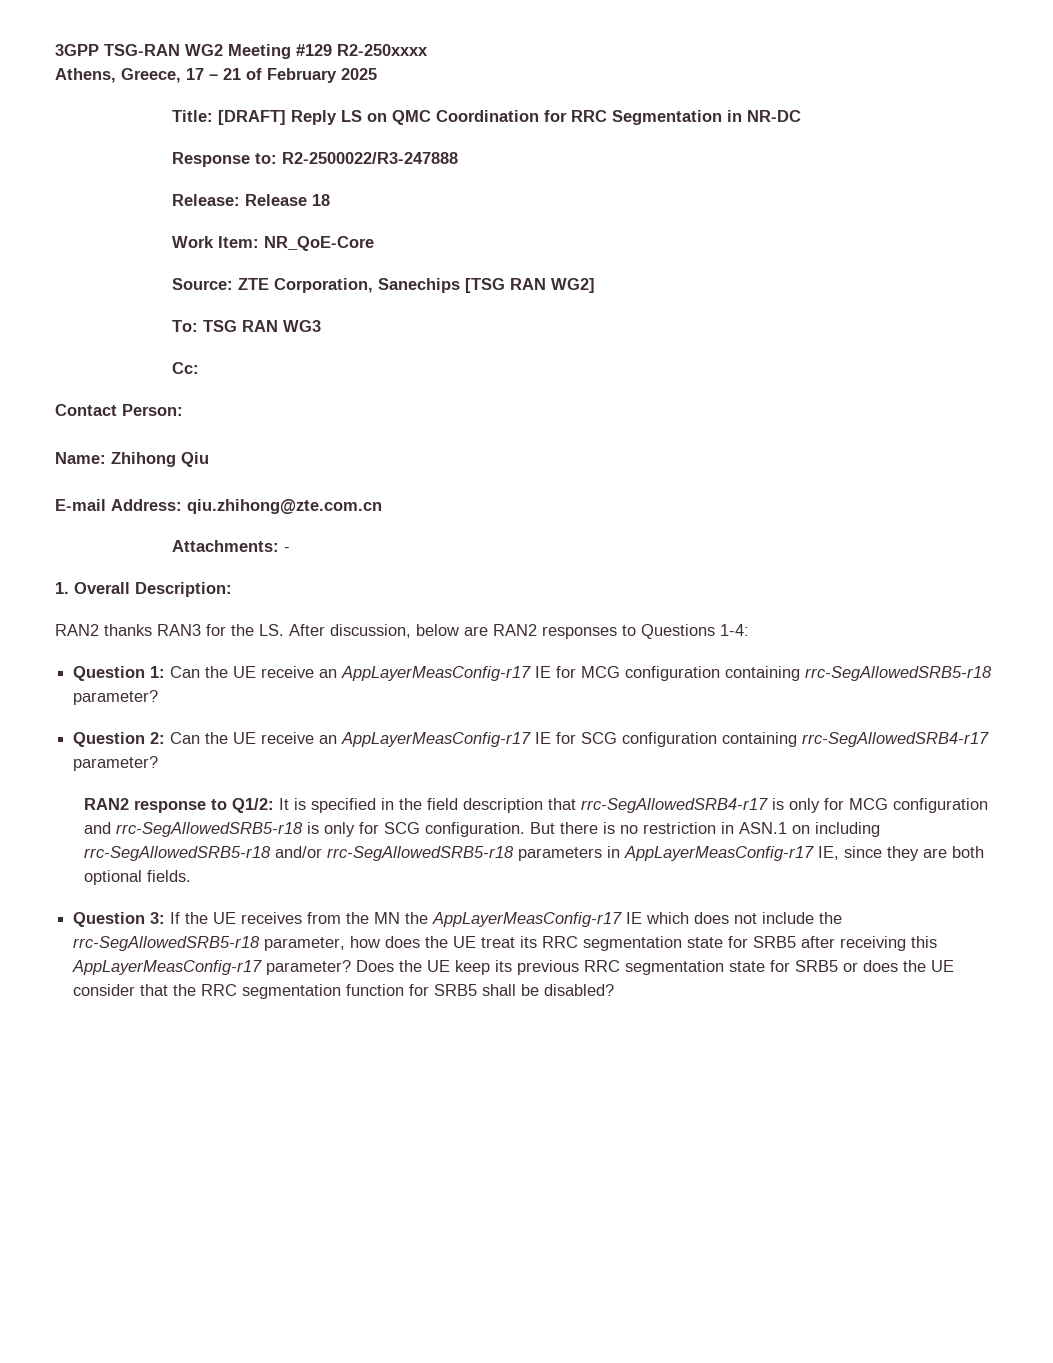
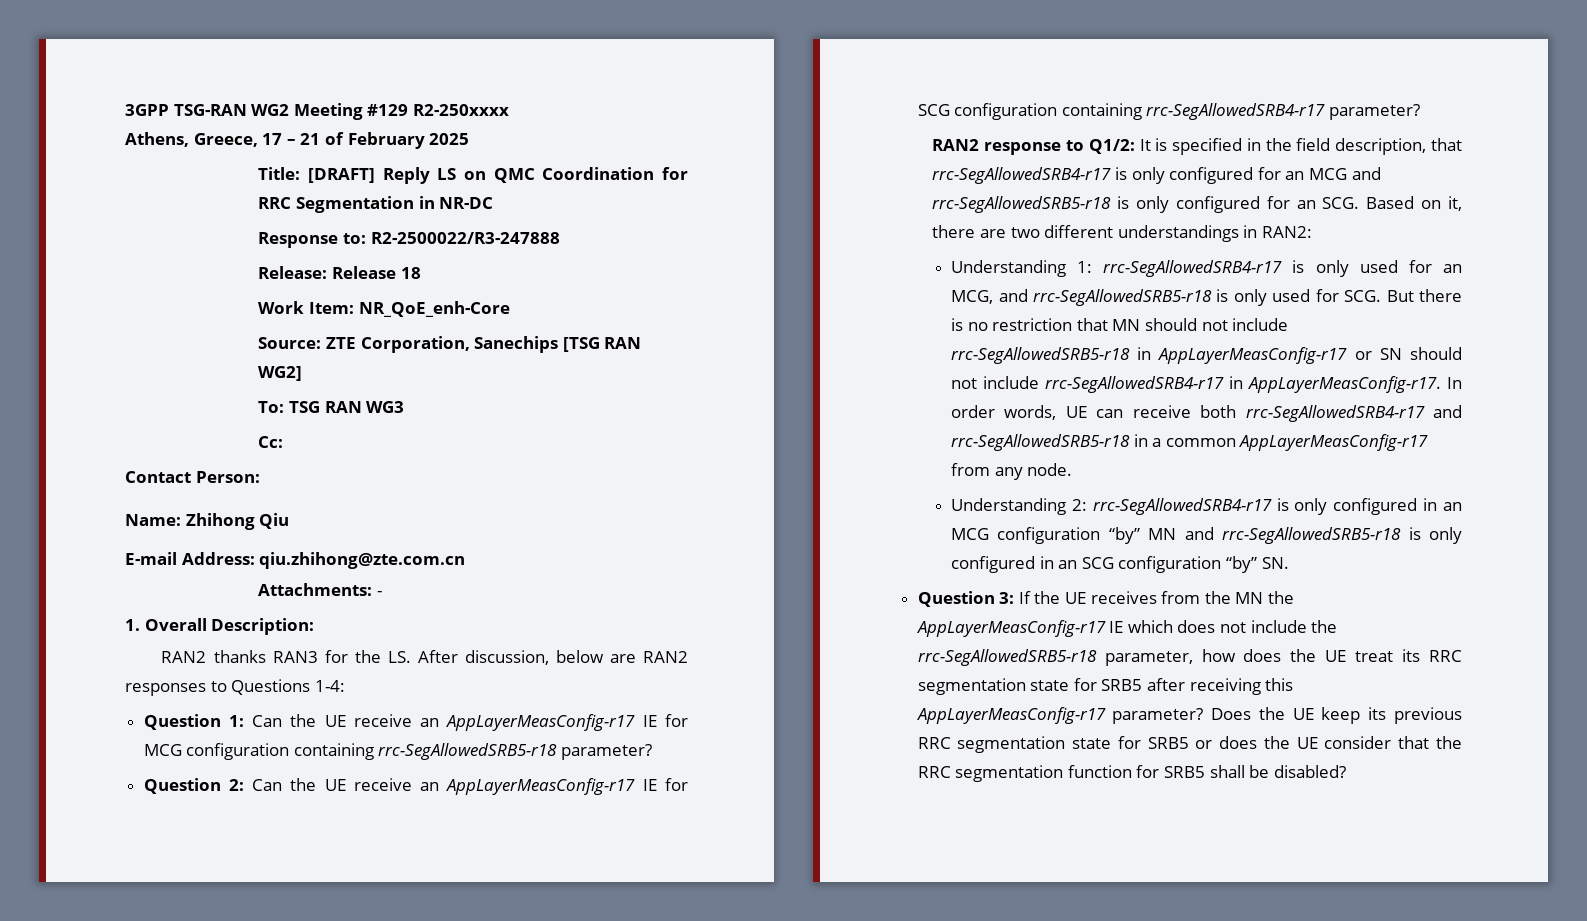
[264,236,375,251] NR_QoE-Core -> [358,301,510,317] NR_QoE_enh-Core
[463,798,544,813] description -> [1335,138,1427,155] description,
[824,798,989,813] [84,822,526,837] for MCG configuration and rrc-SegAllowedSRB5-r18 is only for SCG configuration. -> [1169,167,1381,184] [932,196,1462,213] [932,225,1312,242] [951,260,1462,277] [951,289,1382,306] configured for an MCG and rrc-SegAllowedSRB5-r18 is only configured for an SCG. Based on it, there are two different understandings in RAN2: // Understanding 1: rrc-SegAllowedSRB4-r17 is only used for an MCG, and rrc-SegAllowedSRB5-r18 is only used for SCG.
[721,822,881,837] [84,846,985,861] [84,870,192,885] in ASN.1 on including rrc-SegAllowedSRB5-r18 and/or rrc-SegAllowedSRB5-r18 parameters in AppLayerMeasConfig-r17 IE, since they are both optional fields. -> [1076,318,1289,331] [951,347,1462,364] [951,376,1462,393] [951,405,1462,422] [951,434,1429,451] [951,463,1073,480] [951,498,1462,515] [951,527,1462,544] [951,556,1289,573] that MN should not include rrc-SegAllowedSRB5-r18 in AppLayerMeasConfig-r17 or SN should not include rrc-SegAllowedSRB4-r17 in AppLayerMeasConfig-r17. In order words, UE can receive both rrc-SegAllowedSRB4-r17 and rrc-SegAllowedSRB5-r18 in a common AppLayerMeasConfig-r17 from any node. // Understanding 2: rrc-SegAllowedSRB4-r17 is only configured in an MCG configuration “by” MN and rrc-SegAllowedSRB5-r18 is only configured in an SCG configuration “by” SN.

